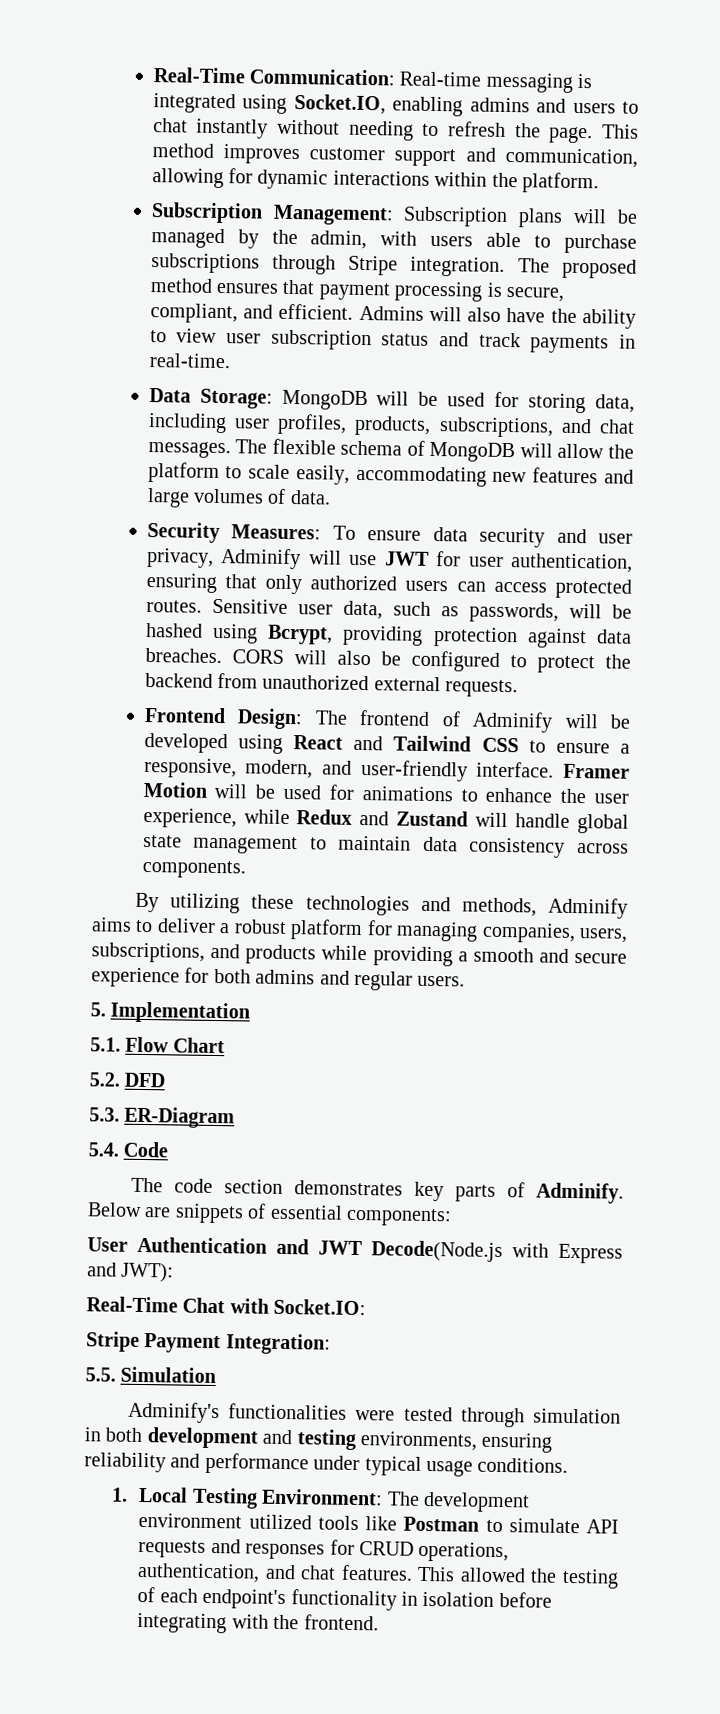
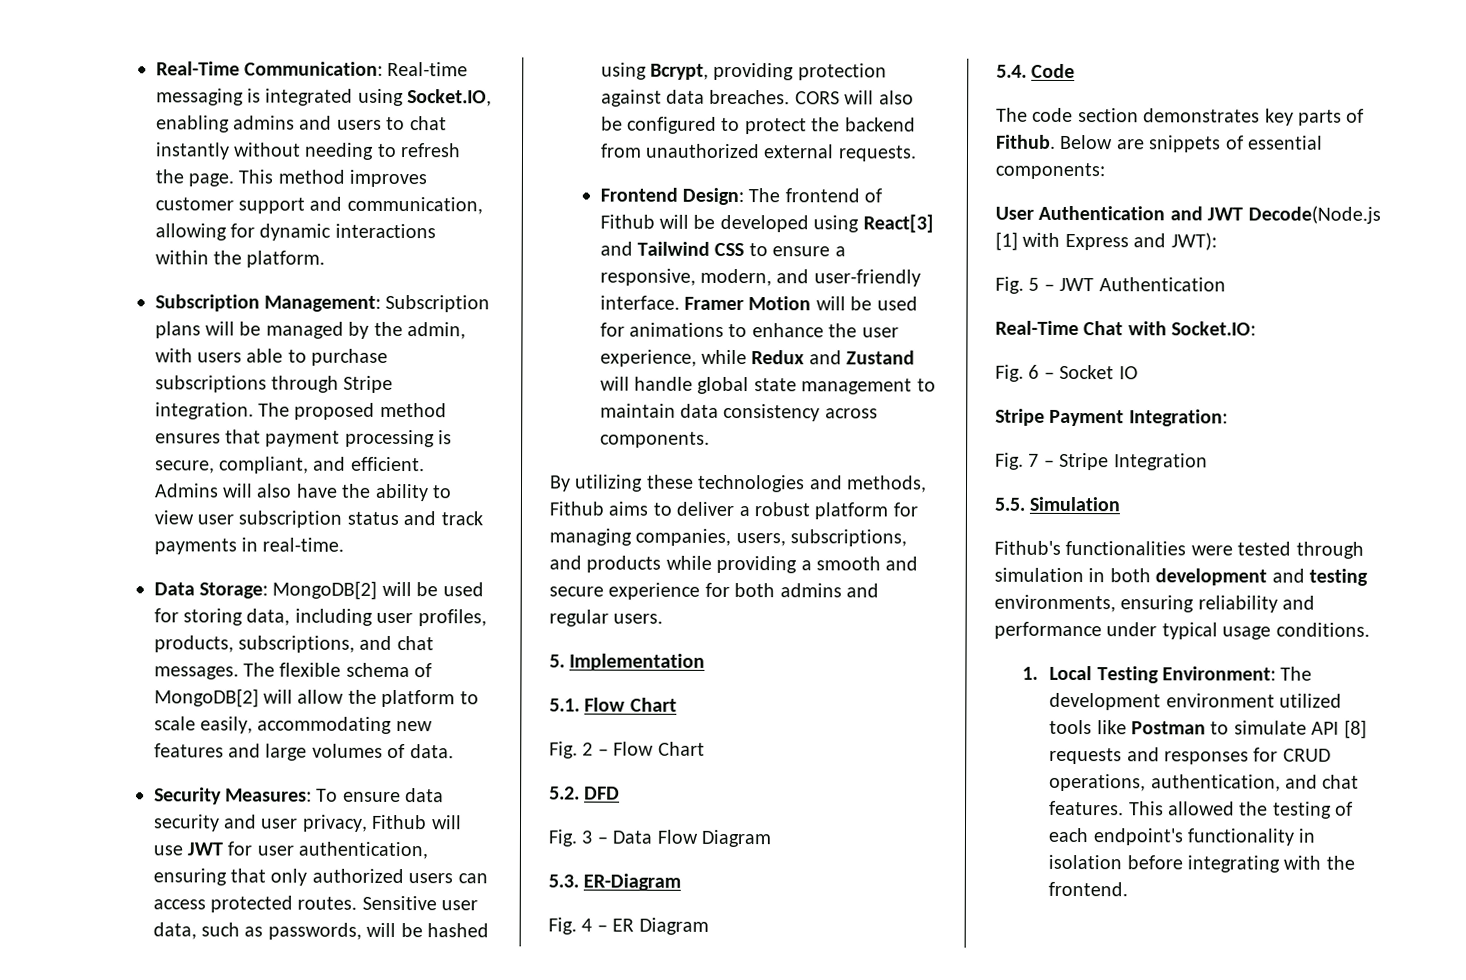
[281,389,368,411] MongoDB -> [272,580,378,600] MongoDB[2]
[429,441,516,463] MongoDB -> [153,688,259,708] MongoDB[2]
[221,548,302,570] Adminify -> [371,814,428,830] Fithub
[472,711,554,733] Adminify -> [599,214,655,229] Fithub
[292,735,343,750] React -> [862,214,934,233] React[3]
[547,897,628,919] Adminify -> [549,501,604,516] Fithub
[89,1072,166,1088] [89,1106,236,1129] 5.2. DFD // 5.3. ER-Diagram -> [549,741,705,759] [549,786,621,800] [548,829,771,848] [548,873,682,891] [548,917,709,935] Fig. 2 – Flow Chart // 5.2. DFD // Fig. 3 – Data Flow Diagram // 5.3. ER-Diagram // Fig. 4 – ER Diagram
[536,1182,624,1204] Adminify. -> [996,134,1056,149] Fithub.
(503, 1251) none -> [995,231,1018,251] [1]
(175, 1272) none -> [995,276,1226,294] // Fig. 5 – JWT Authentication
[86,1331,331,1355] Stripe Payment Integration: -> [995,364,1138,382] [995,408,1228,427] [995,452,1208,471] Fig. 6 – Socket IO // Stripe Payment Integration: // Fig. 7 – Stripe Integration
[128,1401,221,1424] Adminify's -> [994,540,1061,555] Fithub's
(620, 1526) none -> [1343,719,1367,739] [8]

